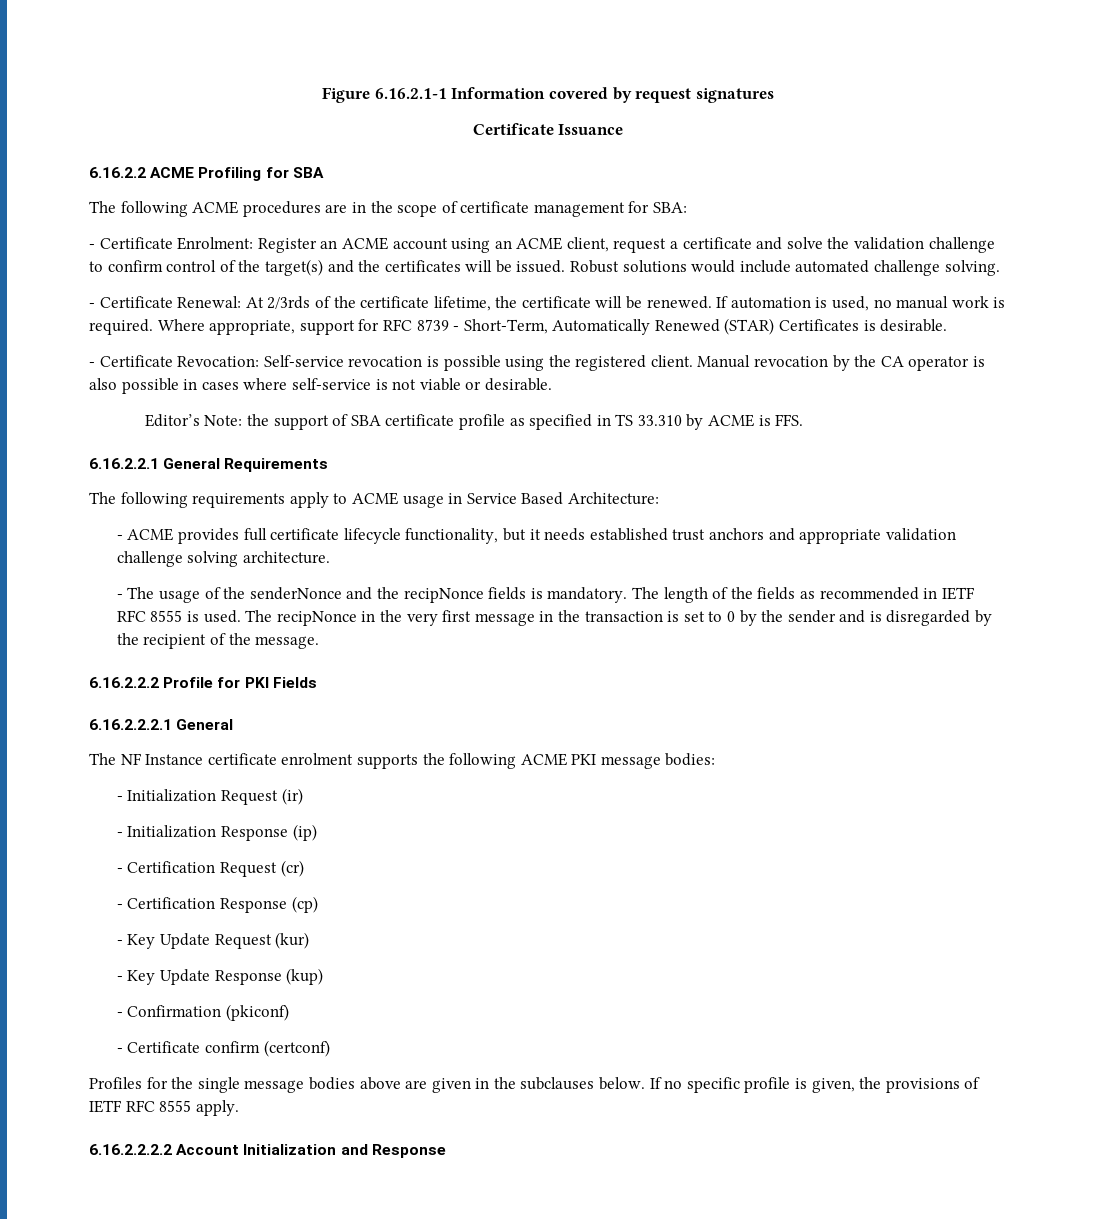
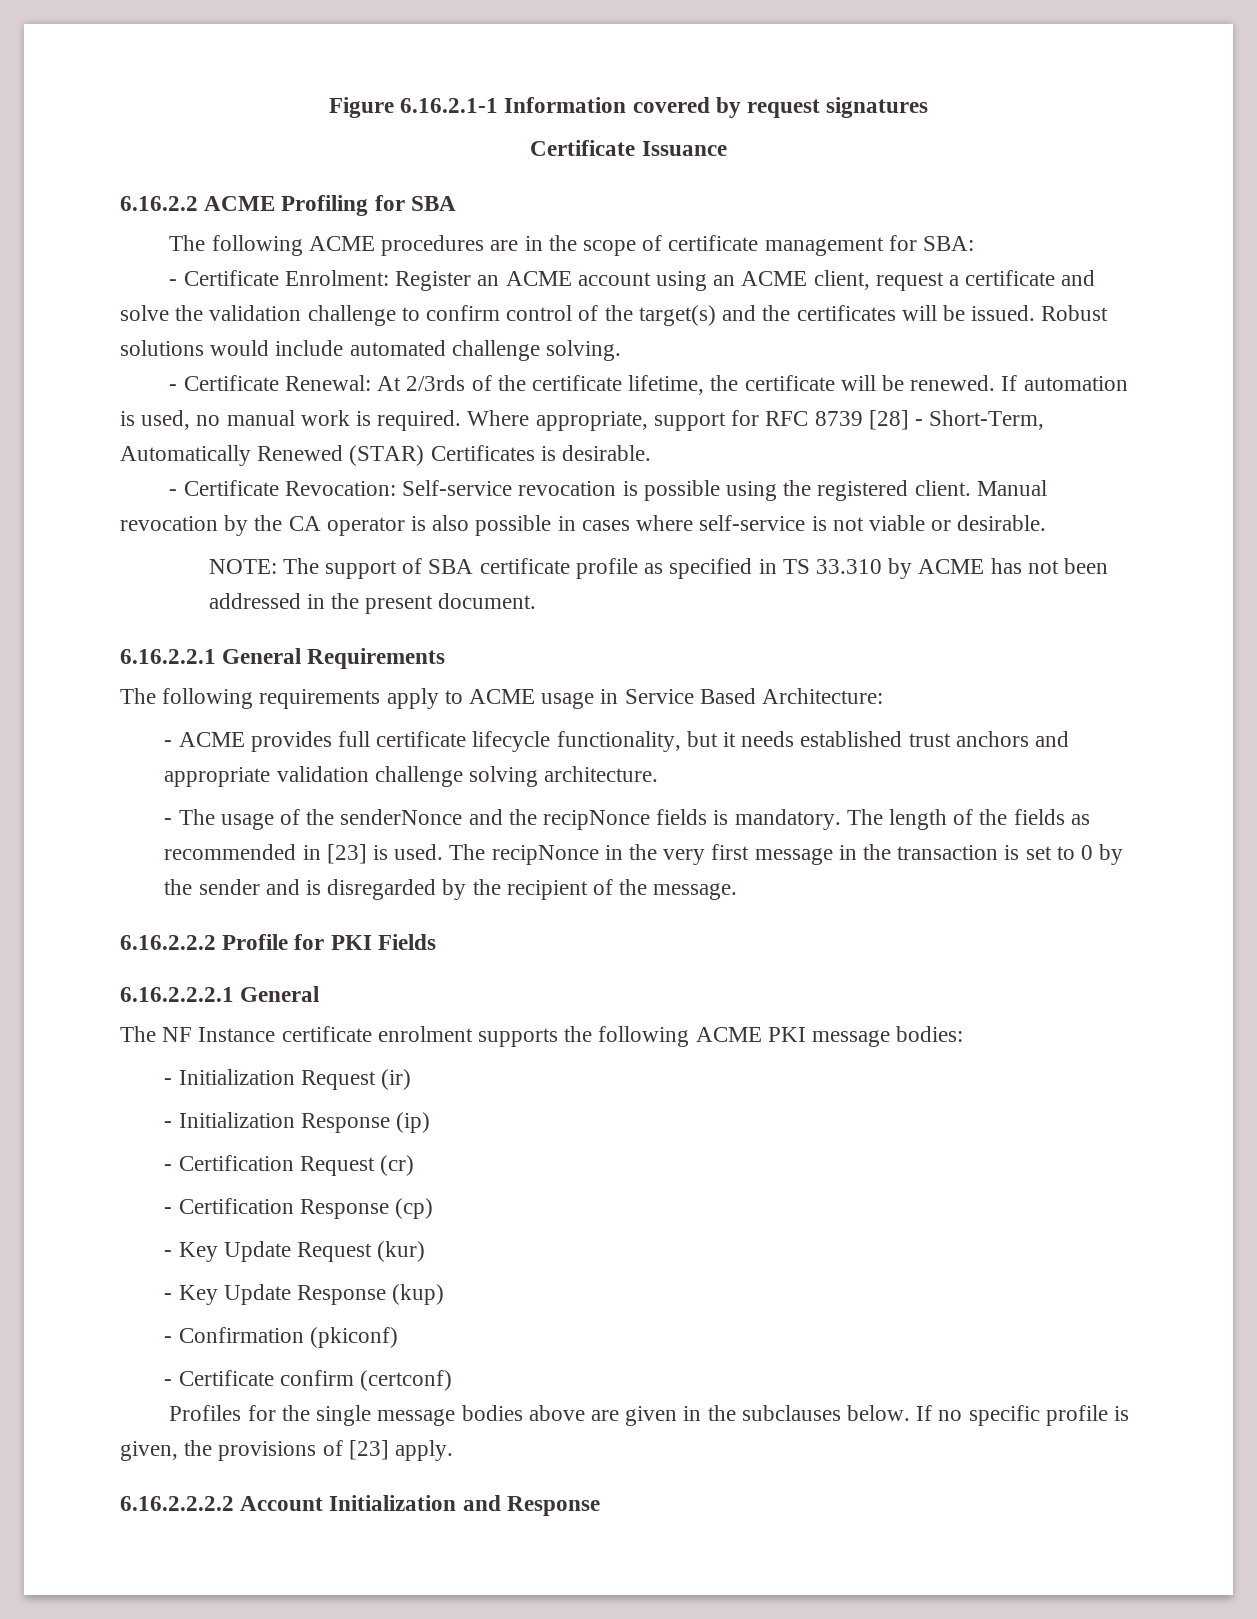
(449, 325) none -> [868,410,909,430] [28]
[144,414,269,427] Editor’s Note: the -> [208,558,319,574] NOTE: The
[758,414,804,426] is FFS. -> [990,558,1109,574] [208,593,537,614] has not been addressed in the present document.
[941,587,975,600] [116,610,183,622] IETF RFC 8555 -> [326,844,367,864] [23]
[89,1100,192,1113] IETF RFC 8555 -> [348,1440,389,1460] [23]

